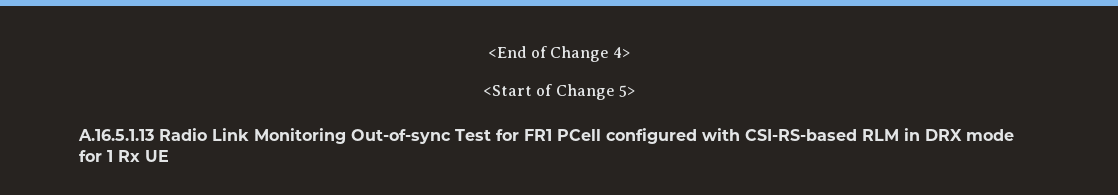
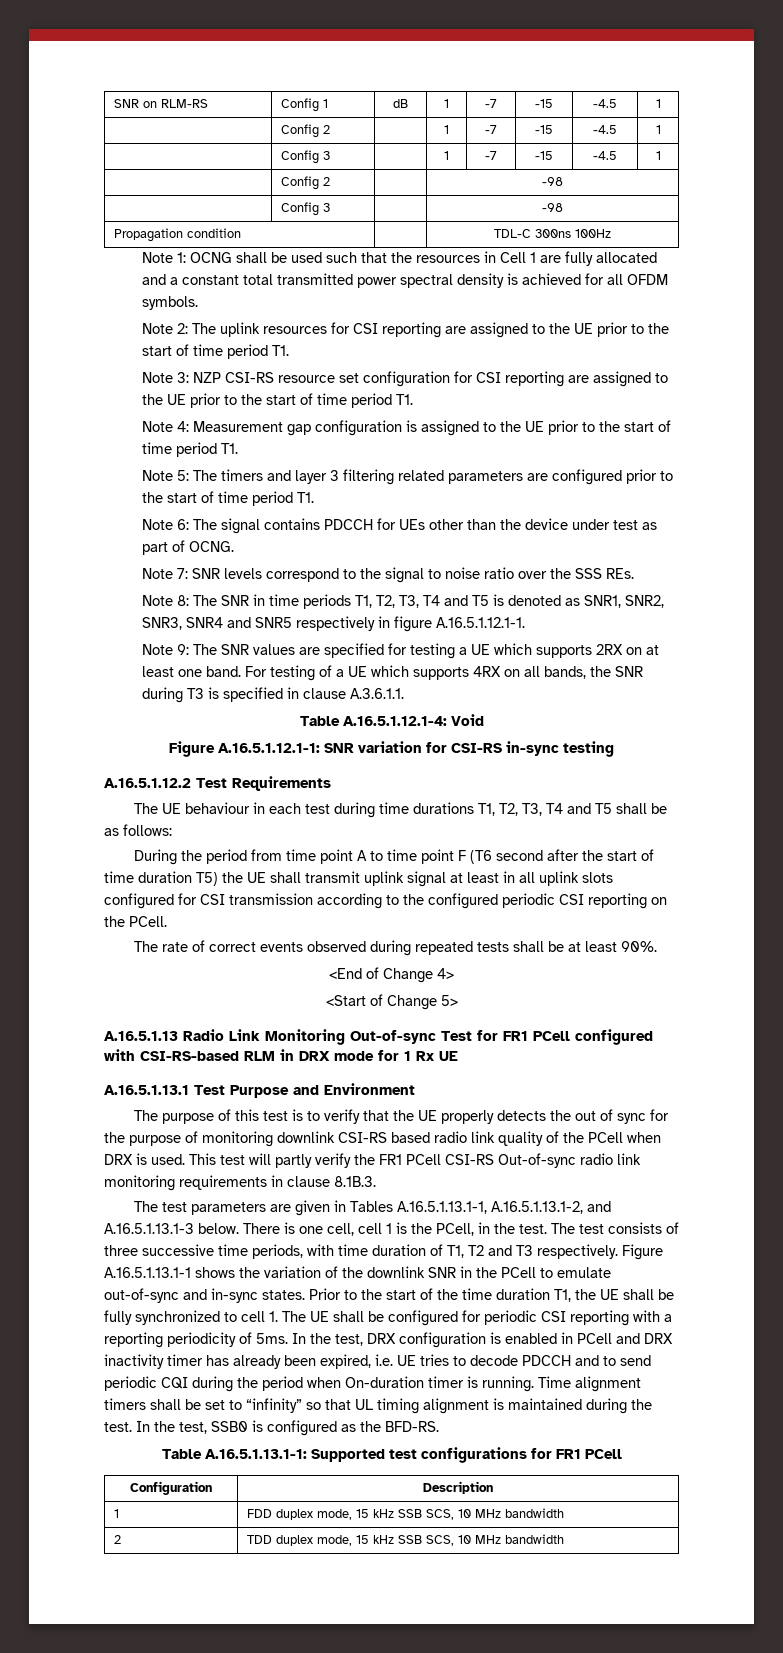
(487, 52) none -> [114,99,209,108] [281,98,329,112] [393,99,408,108] [444,99,449,108] [485,99,497,108] [535,99,553,108] [593,99,617,108] [655,99,661,108] [281,124,331,138] [444,125,449,134] [485,125,497,134] [535,125,553,134] [593,125,617,134] [655,125,661,134] [281,150,331,164] [444,151,449,160] [485,151,497,160] [535,151,553,160] [593,151,617,160] [655,151,661,160] [281,176,331,190] [542,177,563,186] [281,202,331,216] [542,203,563,212] [114,228,242,242] [494,229,611,238] [142,251,658,266] [142,273,669,288] [142,296,199,310] [142,322,670,338] [142,344,290,359] [142,371,669,387] [142,393,414,408] [142,420,672,436] [142,442,239,457] [142,469,674,485] [142,491,315,506] [142,518,658,534] [142,540,235,555] [142,567,635,583] [142,594,665,609] [142,616,526,632] [142,643,660,659] [142,665,644,681] [142,687,405,703] [299,714,484,726] [169,741,614,757] [104,776,331,791] [134,802,668,818] [104,824,172,836] [134,849,655,865] [104,871,613,887] [104,893,667,909] [104,916,167,927] [134,940,658,956] SNR on RLM-RS | Config 1 | dB | 1 | -7 | -15 | -4.5 | 1 // | Config 2 | | 1 | -7 | -15 | -4.5 | 1 // | Config 3 | | 1 | -7 | -15 | -4.5 | 1 // | Config 2 | | -98 // | Config 3 | | -98 // Propagation condition | | TDL-C 300ns 100Hz // Note 1: OCNG shall be used such that the resources in Cell 1 are fully allocated and a constant total transmitted power spectral density is achieved for all OFDM symbols. // Note 2: The uplink resources for CSI reporting are assigned to the UE prior to the start of time period T1. // Note 3: NZP CSI-RS resource set configuration for CSI reporting are assigned to the UE prior to the start of time period T1. // Note 4: Measurement gap configuration is assigned to the UE prior to the start of time period T1. // Note 5: The timers and layer 3 filtering related parameters are configured prior to the start of time period T1. // Note 6: The signal contains PDCCH for UEs other than the device under test as part of OCNG. // Note 7: SNR levels correspond to the signal to noise ratio over the SSS REs. // Note 8: The SNR in time periods T1, T2, T3, T4 and T5 is denoted as SNR1, SNR2, SNR3, SNR4 and SNR5 respectively in figure A.16.5.1.12.1-1. // Note 9: The SNR values are specified for testing a UE which supports 2RX on at least one band. For testing of a UE which supports 4RX on all bands, the SNR during T3 is specified in clause A.3.6.1.1. // Table A.16.5.1.12.1-4: Void // Figure A.16.5.1.12.1-1: SNR variation for CSI-RS in-sync testing // A.16.5.1.12.2 Test Requirements // The UE behaviour in each test during time durations T1, T2, T3, T4 and T5 shall be as follows: // During the period from time point A to time point F (T6 second after the start of time duration T5) the UE shall transmit uplink signal at least in all uplink slots configured for CSI transmission according to the configured periodic CSI reporting on the PCell. // The rate of correct events observed during repeated tests shall be at least 90%. //
(169, 156) none -> [104,1083,415,1098] [134,1109,670,1124] [104,1131,661,1147] [104,1153,641,1168] [104,1175,376,1191] [134,1200,612,1216] [104,1222,679,1236] [104,1244,663,1260] [104,1266,611,1278] [104,1288,674,1303] [104,1310,672,1326] [104,1332,673,1348] [104,1354,651,1369] [104,1376,641,1392] [104,1398,652,1414] [104,1420,439,1436] [161,1447,622,1463] [130,1481,212,1495] [423,1481,493,1494] [114,1509,120,1518] [247,1508,565,1520] [114,1535,122,1544] [247,1534,565,1546] // A.16.5.1.13.1 Test Purpose and Environment // The purpose of this test is to verify that the UE properly detects the out of sync for the purpose of monitoring downlink CSI-RS based radio link quality of the PCell when DRX is used. This test will partly verify the FR1 PCell CSI-RS Out-of-sync radio link monitoring requirements in clause 8.1B.3. // The test parameters are given in Tables A.16.5.1.13.1-1, A.16.5.1.13.1-2, and A.16.5.1.13.1-3 below. There is one cell, cell 1 is the PCell, in the test. The test consists of three successive time periods, with time duration of T1, T2 and T3 respectively. Figure A.16.5.1.13.1-1 shows the variation of the downlink SNR in the PCell to emulate out-of-sync and in-sync states. Prior to the start of the time duration T1, the UE shall be fully synchronized to cell 1. The UE shall be configured for periodic CSI reporting with a reporting periodicity of 5ms. In the test, DRX configuration is enabled in PCell and DRX inactivity timer has already been expired, i.e. UE tries to decode PDCCH and to send periodic CQI during the period when On-duration timer is running. Time alignment timers shall be set to “infinity” so that UL timing alignment is maintained during the test. In the test, SSB0 is configured as the BFD-RS. // Table A.16.5.1.13.1-1: Supported test configurations for FR1 PCell // Configuration | Description // 1 | FDD duplex mode, 15 kHz SSB SCS, 10 MHz bandwidth // 2 | TDD duplex mode, 15 kHz SSB SCS, 10 MHz bandwidth

